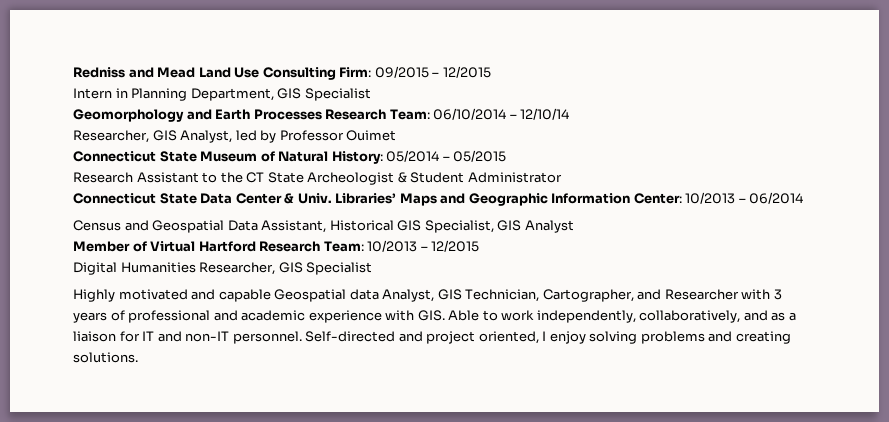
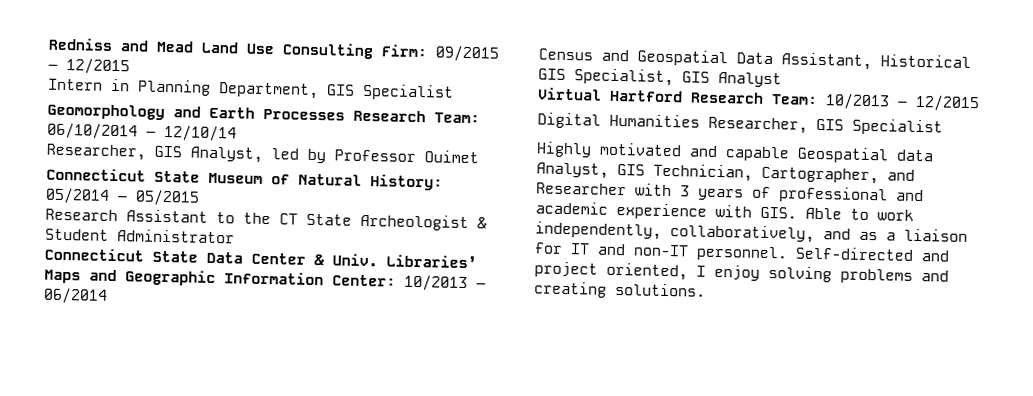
[73,241,147,252] Member of -> (782, 79) none

